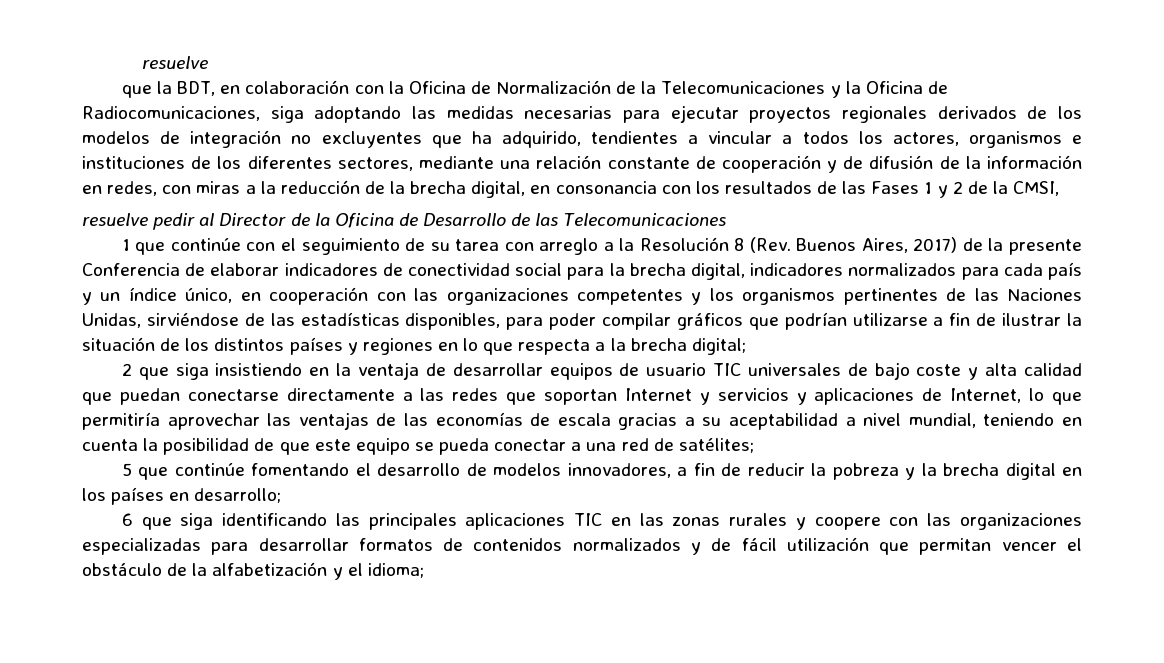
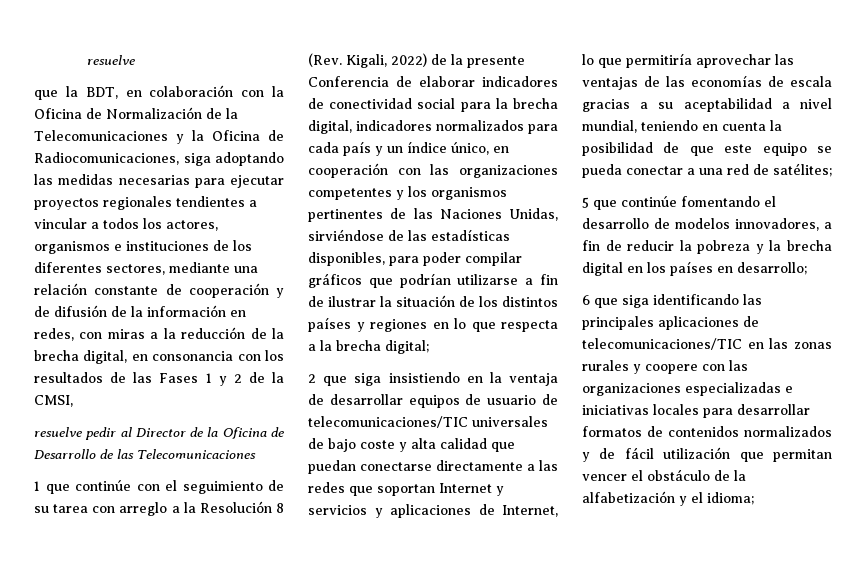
[937,106,1082,119] [82,130,581,148] derivados de los modelos de integración no excluyentes que ha adquirido, -> (172, 203) none
[796,237,958,253] Buenos Aires, 2017) -> [346,53,427,68] Kigali, 2022)
[713,363,742,376] TIC -> [542,394,558,405] [308,416,468,428] de telecomunicaciones/TIC
[574,513,603,526] TIC -> [743,316,759,327] [582,338,742,350] de telecomunicaciones/TIC
(201, 546) none -> [785,386,793,393] [582,404,699,415] e iniciativas locales

